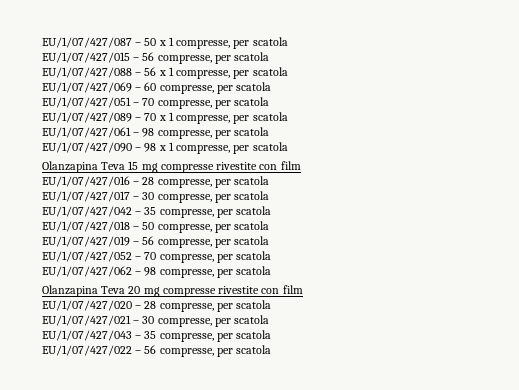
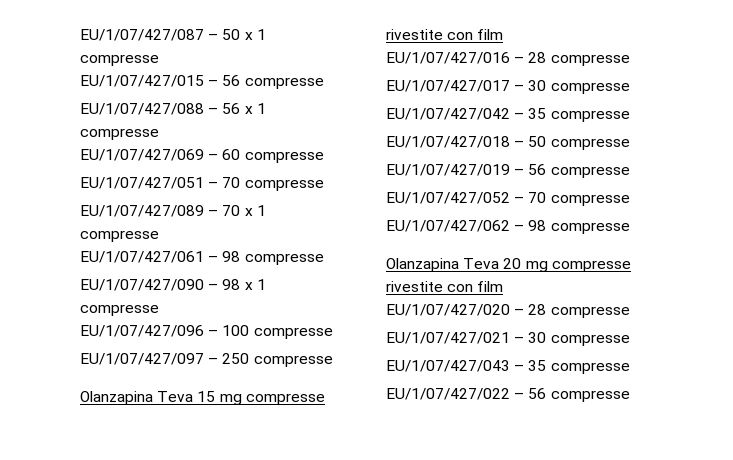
[176,37,288,49] compresse, per scatola -> [80,54,159,66] compresse
[157,52,270,64] compresse, per scatola -> [244,77,324,89] compresse
[176,67,288,79] compresse, per scatola -> [80,128,159,140] compresse
[159,82,272,94] compresse, per scatola -> [244,151,324,163] compresse
[157,97,270,109] compresse, per scatola -> [244,179,324,191] compresse
[176,112,288,124] compresse, per scatola -> [80,230,159,242] compresse
[157,127,270,139] compresse, per scatola -> [244,253,324,265] compresse
[176,142,288,154] compresse, per scatola -> [80,304,159,316] [80,325,333,339] [80,353,333,367] compresse // EU/1/07/427/096 – 100 compresse // EU/1/07/427/097 – 250 compresse
[157,176,270,188] compresse, per scatola -> [550,54,630,66] compresse
[157,191,270,203] compresse, per scatola -> [550,82,630,94] compresse
[159,206,272,218] compresse, per scatola -> [550,110,630,122] compresse
[157,221,270,233] compresse, per scatola -> [550,138,630,150] compresse
[157,236,270,248] compresse, per scatola -> [550,166,630,178] compresse
[159,251,272,263] compresse, per scatola -> [550,194,630,206] compresse
[159,266,272,278] compresse, per scatola -> [550,222,630,234] compresse
[159,300,272,312] compresse, per scatola -> [550,306,630,318] compresse
[157,315,270,327] compresse, per scatola -> [550,334,630,346] compresse
[159,330,272,342] compresse, per scatola -> [550,362,630,374] compresse
[159,345,272,357] compresse, per scatola -> [550,390,630,402] compresse

